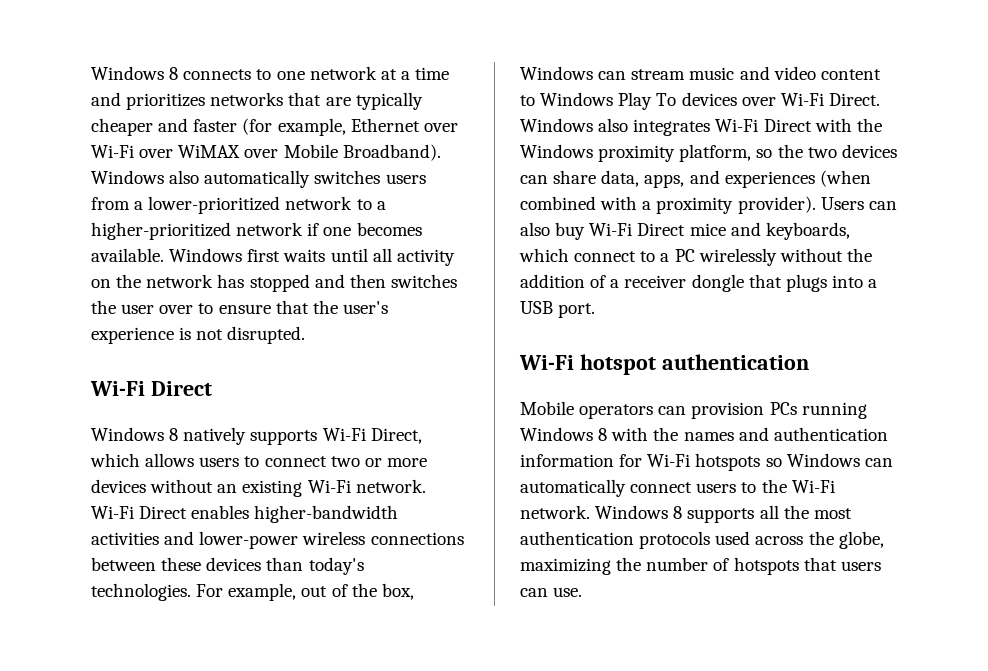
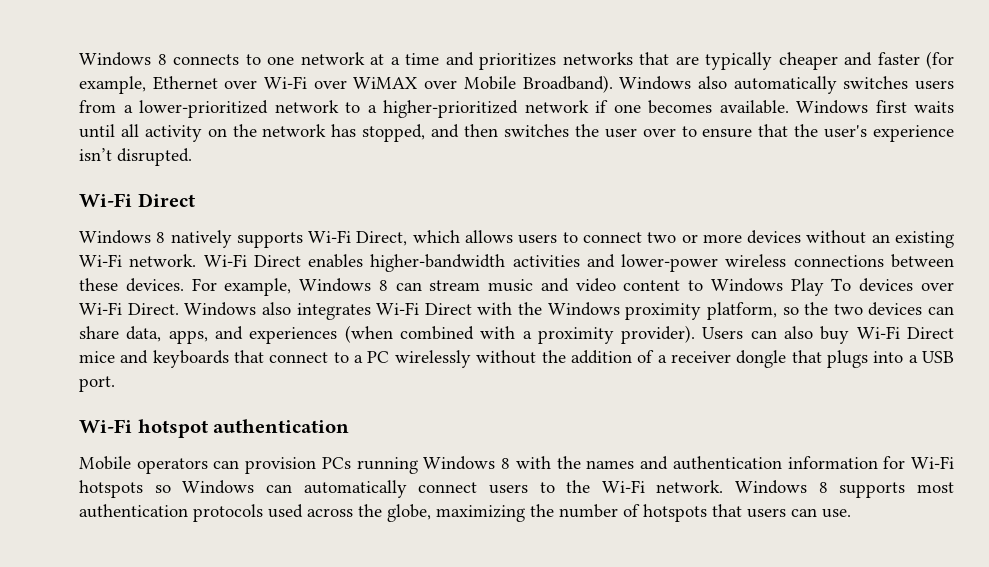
[249,274,310,292] stopped -> [362,124,426,142] stopped,
[179,327,224,340] is not -> [79,148,112,161] isn’t
[206,557,364,575] [91,583,414,601] [520,66,593,80] devices than today's technologies. For example, out of the box, Windows -> [125,278,388,296] devices. For example, Windows 8
[765,222,850,240] [519,248,569,262] keyboards, which -> [152,350,265,368] keyboards that
[759,505,809,519] all the -> (906, 490) none

